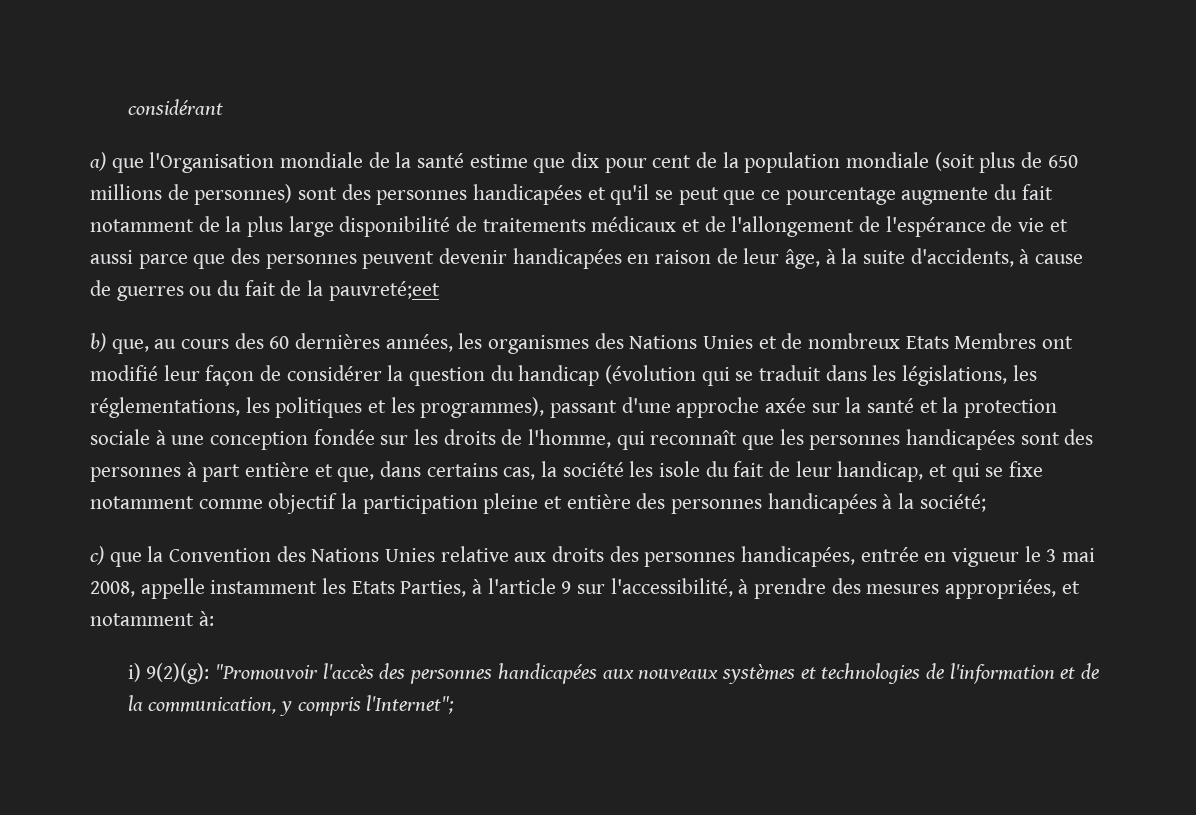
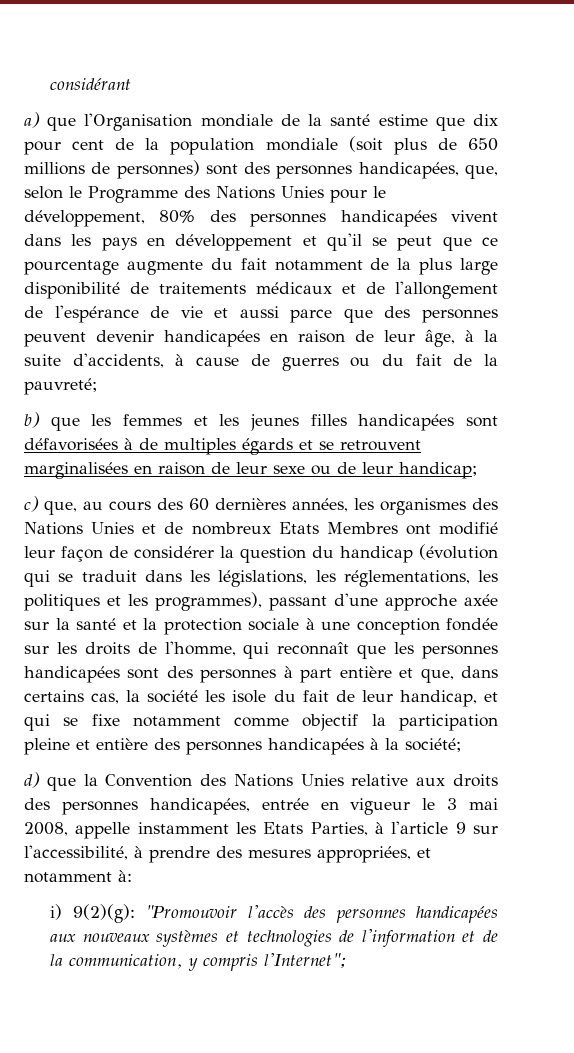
[473,184,583,205] handicapées -> [358,162,498,179] [24,186,386,203] [24,210,498,227] [24,234,293,251] handicapées, que, selon le Programme des Nations Unies pour le développement, 80% des personnes handicapées vivent dans les pays en développement
[328,281,440,301] pauvreté;eet -> [24,378,97,395] pauvreté;
(106, 342) none -> [50,414,499,431] [24,438,421,455] [24,462,477,479] [24,496,39,512] que les femmes et les jeunes filles handicapées sont défavorisées à de multiples égards et se retrouvent marginalisées en raison de leur sexe ou de leur handicap; // c)
[90,546,104,565] c) -> [24,772,40,788] d)

